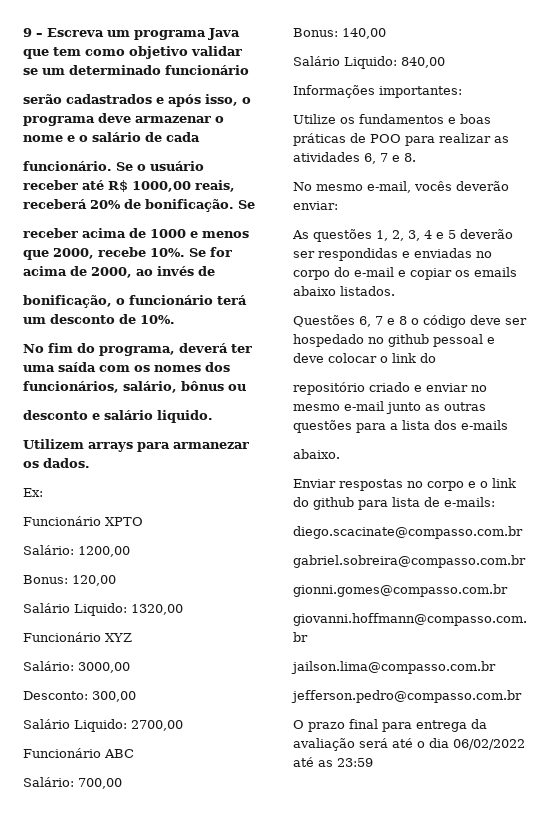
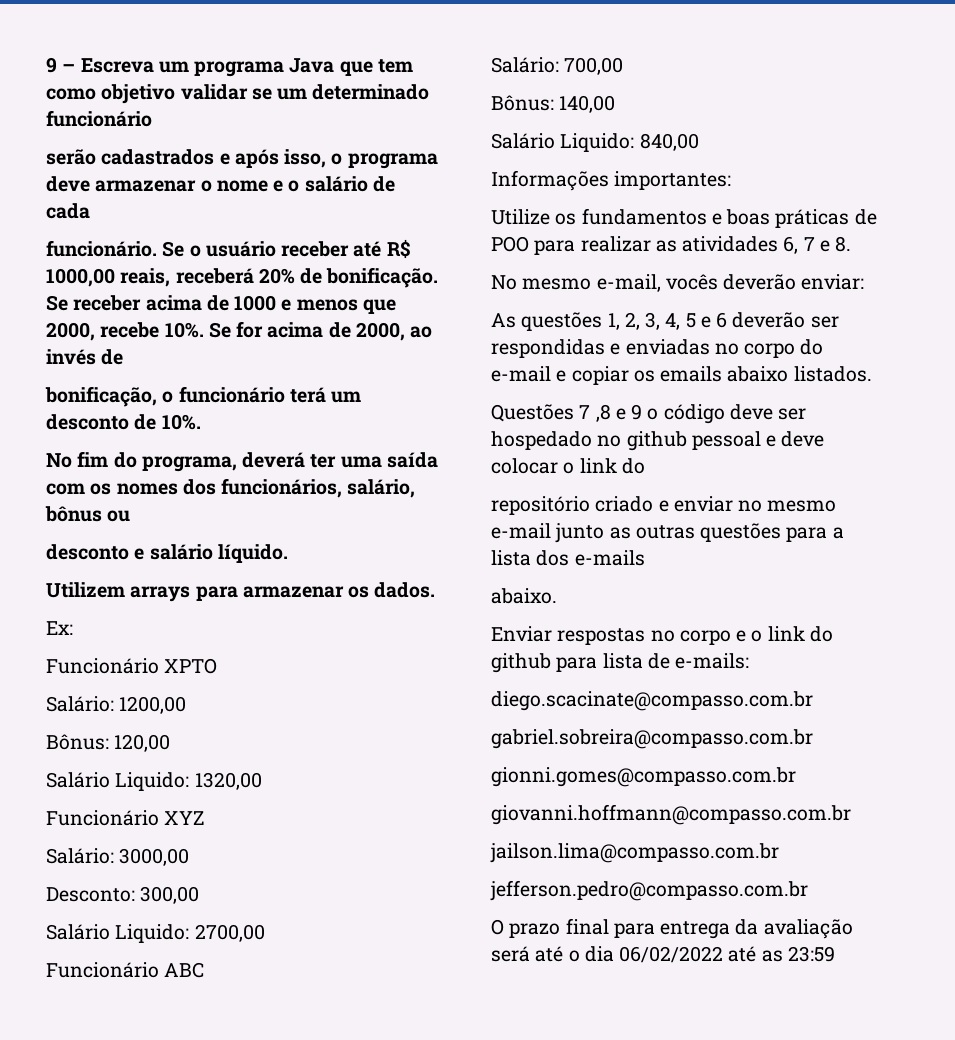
(255, 204) // -> (68, 303) none
[157,410,213,423] liquido. -> [217,544,288,563] líquido.
[173,442,249,449] armanezar -> [242,586,344,598] armazenar
[23,575,68,584] Bonus: -> [46,734,109,750] Bônus:
[293,28,338,37] Bonus: -> [491,95,554,111] Bônus:
[424,230,456,239] 4 e 5 -> [665,312,728,330] 4, 5 e 6
[359,316,407,327] 6, 7 e 8 -> [579,404,643,422] 7 ,8 e 9

